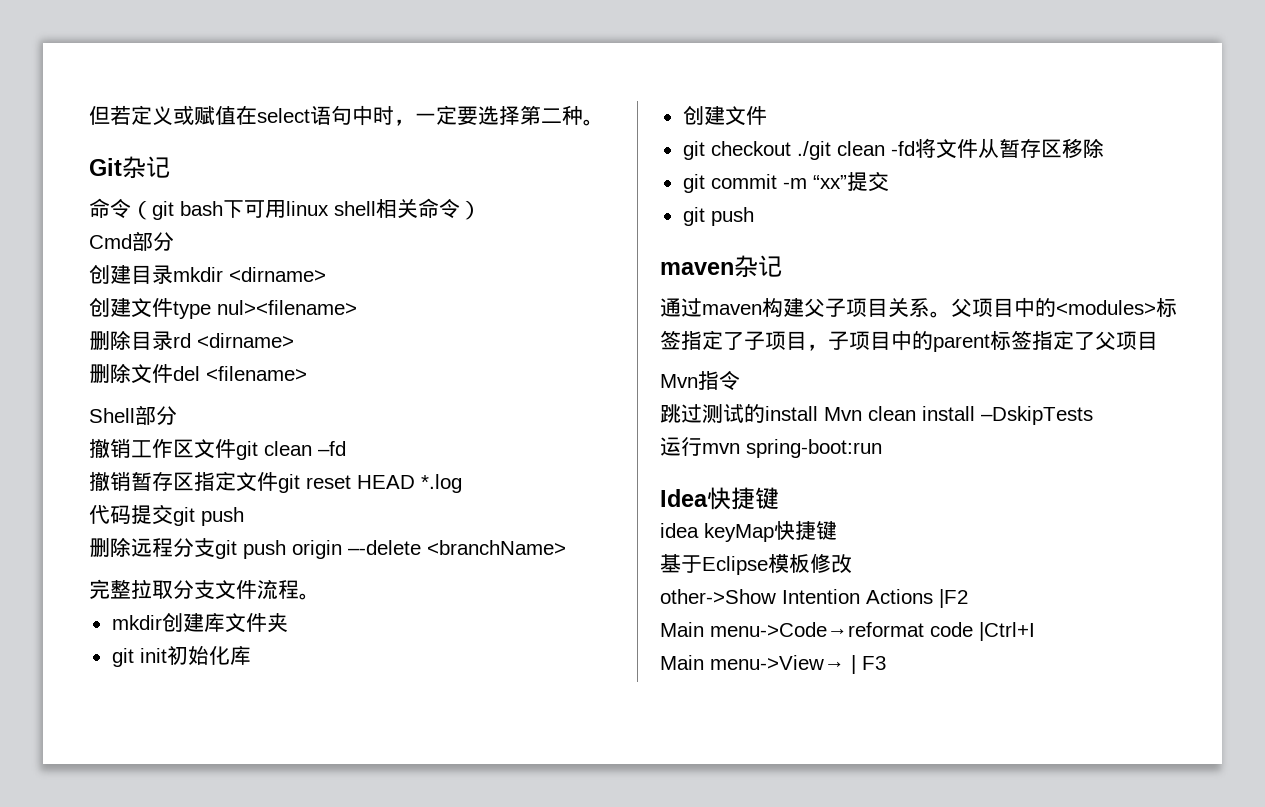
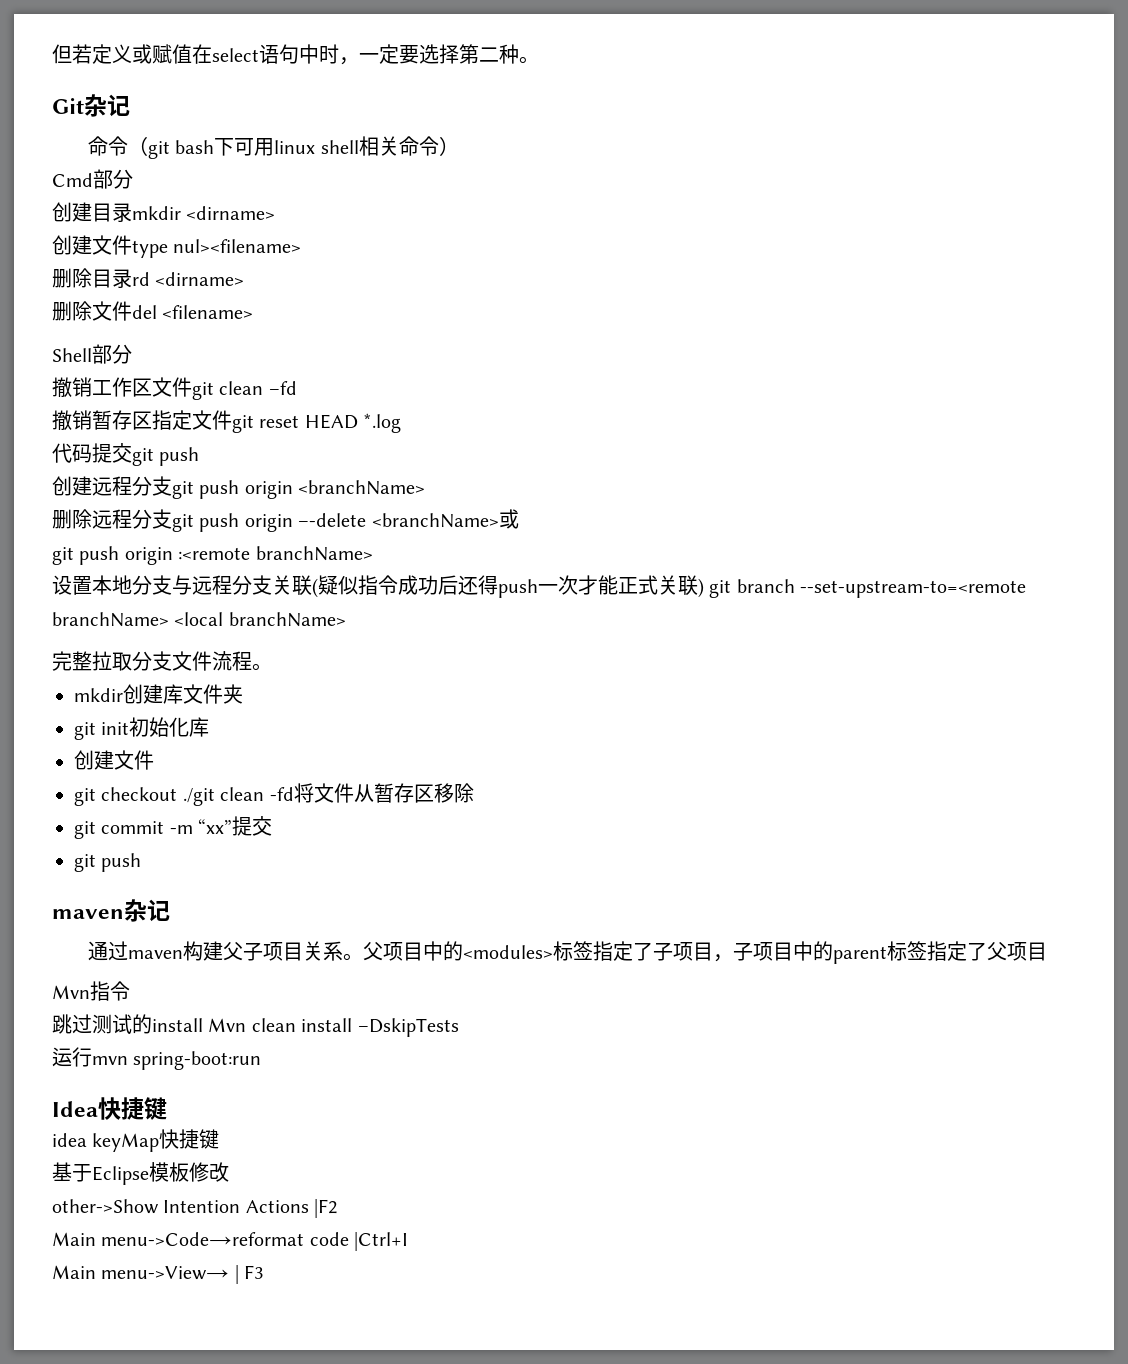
(244, 516) none -> [52,476,426,499] // 创建远程分支git push origin <branchName>
(566, 547) none -> [498,509,519,529] [52,546,373,565] [52,575,1027,598] [52,612,346,627] 或 // git push origin :<remote branchName> // 设置本地分支与远程分支关联(疑似指令成功后还得push一次才能正式关联) git branch --set-upstream-to=<remote branchName> <local branchName>

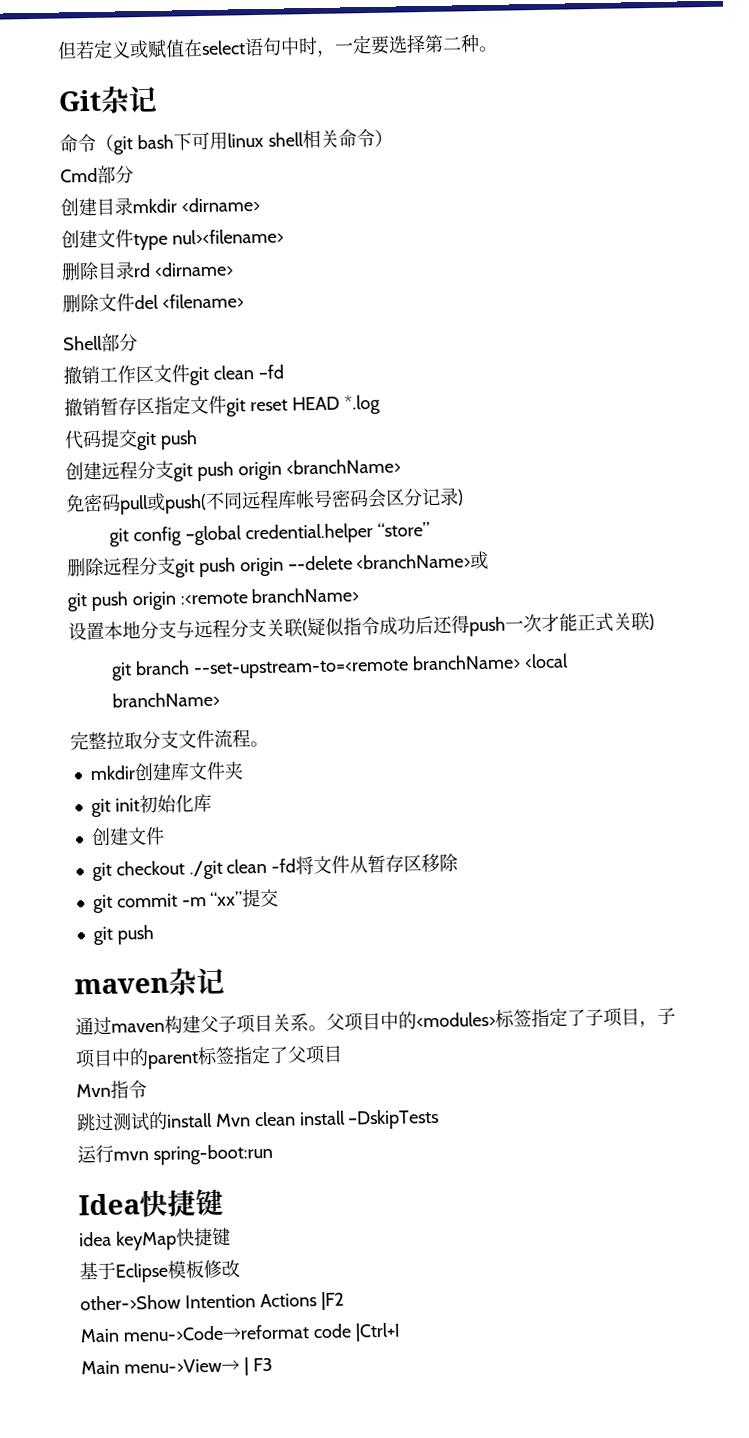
(426, 487) none -> [65,487,464,515] [109,521,430,547] // 免密码pull或push(不同远程库帐号密码会区分记录) // git config –global credential.helper “store”
(704, 588) none -> (655, 622) //

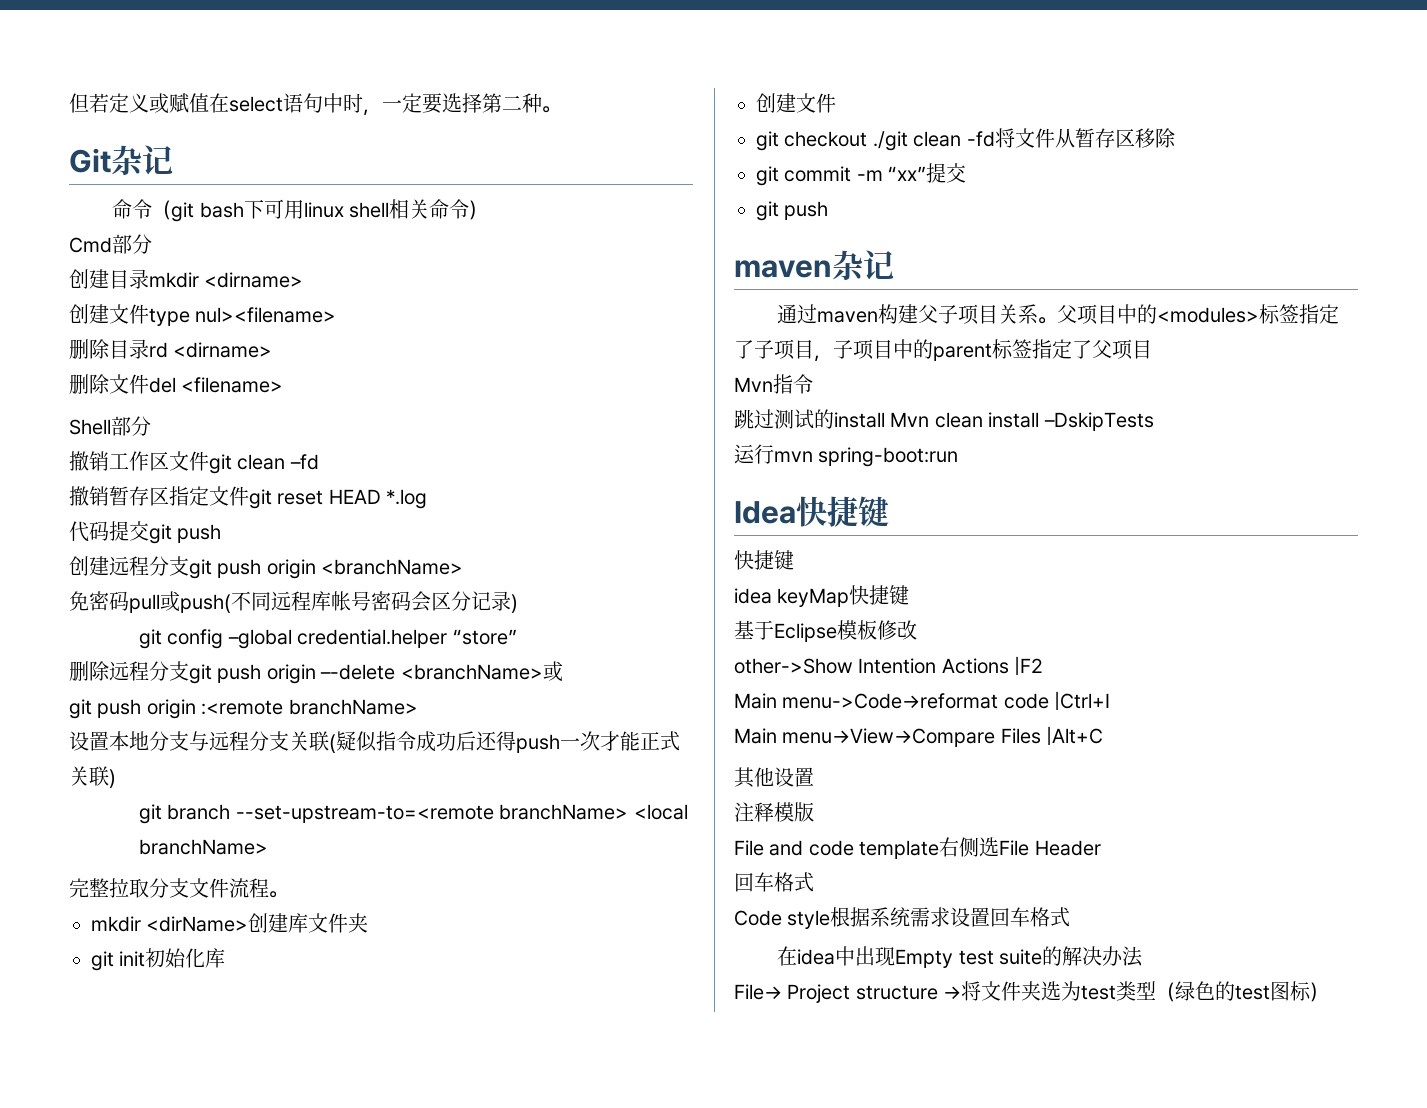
(136, 773) none -> [146,916,249,932] <dirName>
(224, 1202) none -> [734,550,794,570] // 快捷键
[123,1357,273,1376] menu->View→ | F3 -> [782,726,1104,747] [734,767,814,788] [734,802,814,822] [734,837,1101,859] [734,872,814,892] [734,907,1071,929] [777,946,1144,968] [734,981,1330,1003] menu→View→Compare Files |Alt+C // 其他设置 // 注释模版 // File and code template右侧选File Header // 回车格式 // Code style根据系统需求设置回车格式 // 在idea中出现Empty test suite的解决办法 // File→ Project structure →将文件夹选为test类型（绿色的test图标）

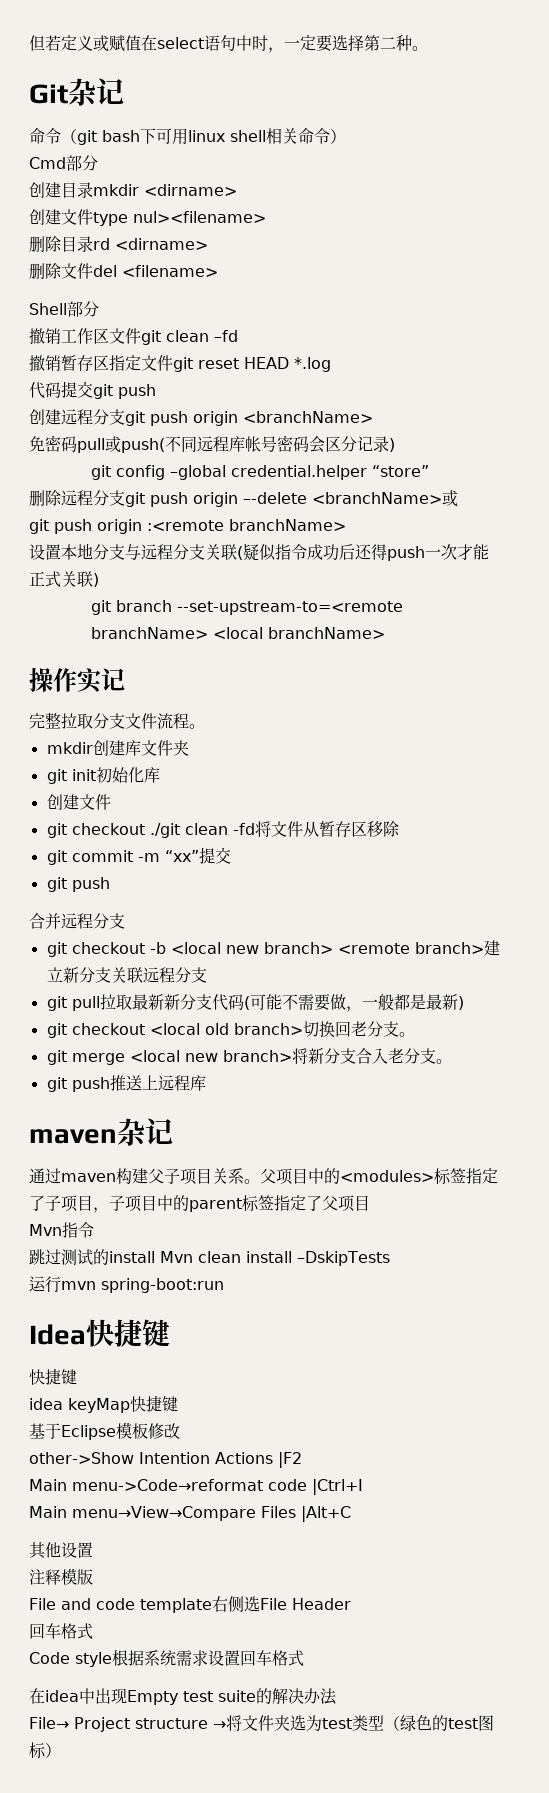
(269, 847) none -> [29,668,125,693] // 操作实记
[146,916,249,932] <dirName> -> (93, 748) none
(829, 210) none -> [29,913,125,929] [46,940,500,957] [46,967,207,983] [46,994,464,1012] [46,1021,415,1038] [46,1048,452,1065] [46,1075,206,1092] // 合并远程分支 // git checkout -b <local new branch> <remote branch>建立新分支关联远程分支 // git pull拉取最新新分支代码(可能不需要做，一般都是最新) // git checkout <local old branch>切换回老分支。 // git merge <local new branch>将新分支合入老分支。 // git push推送上远程库

